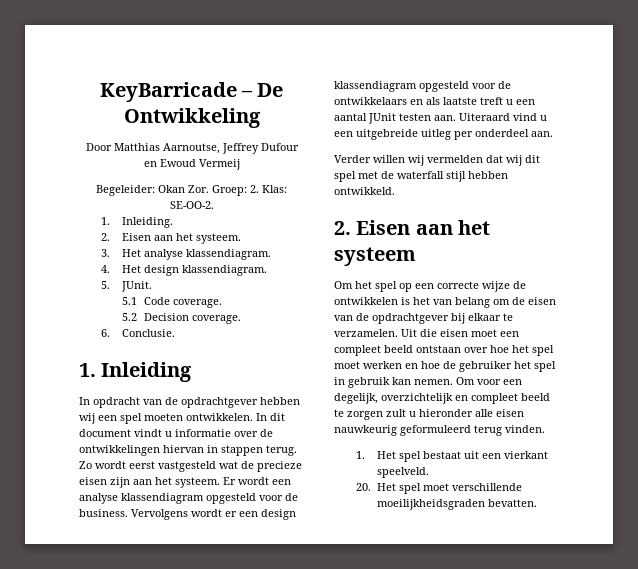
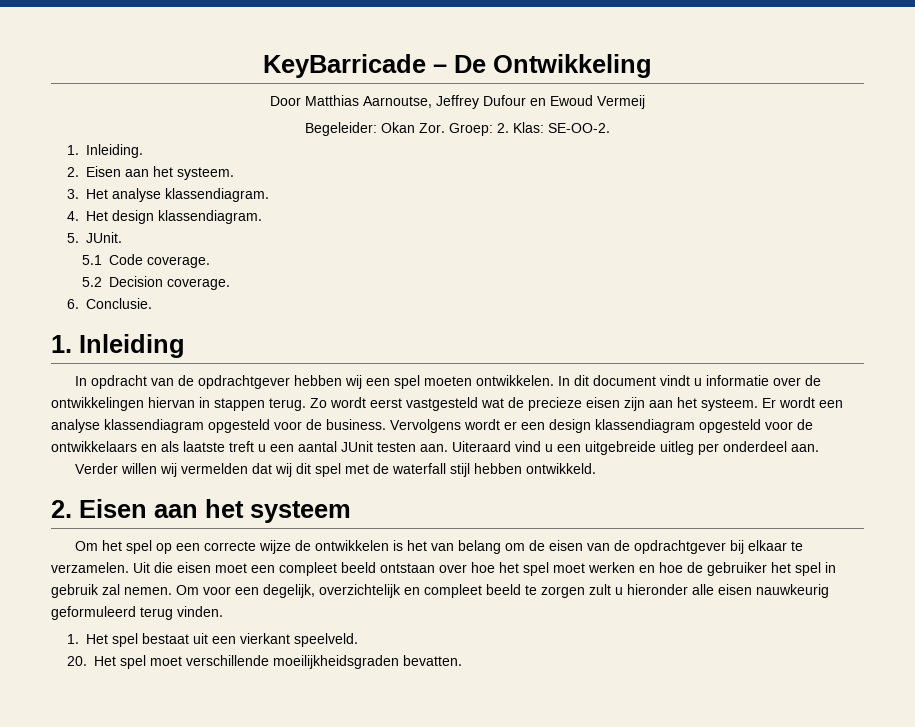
[392,377,411,385] kan -> [102,584,120,595] zal

